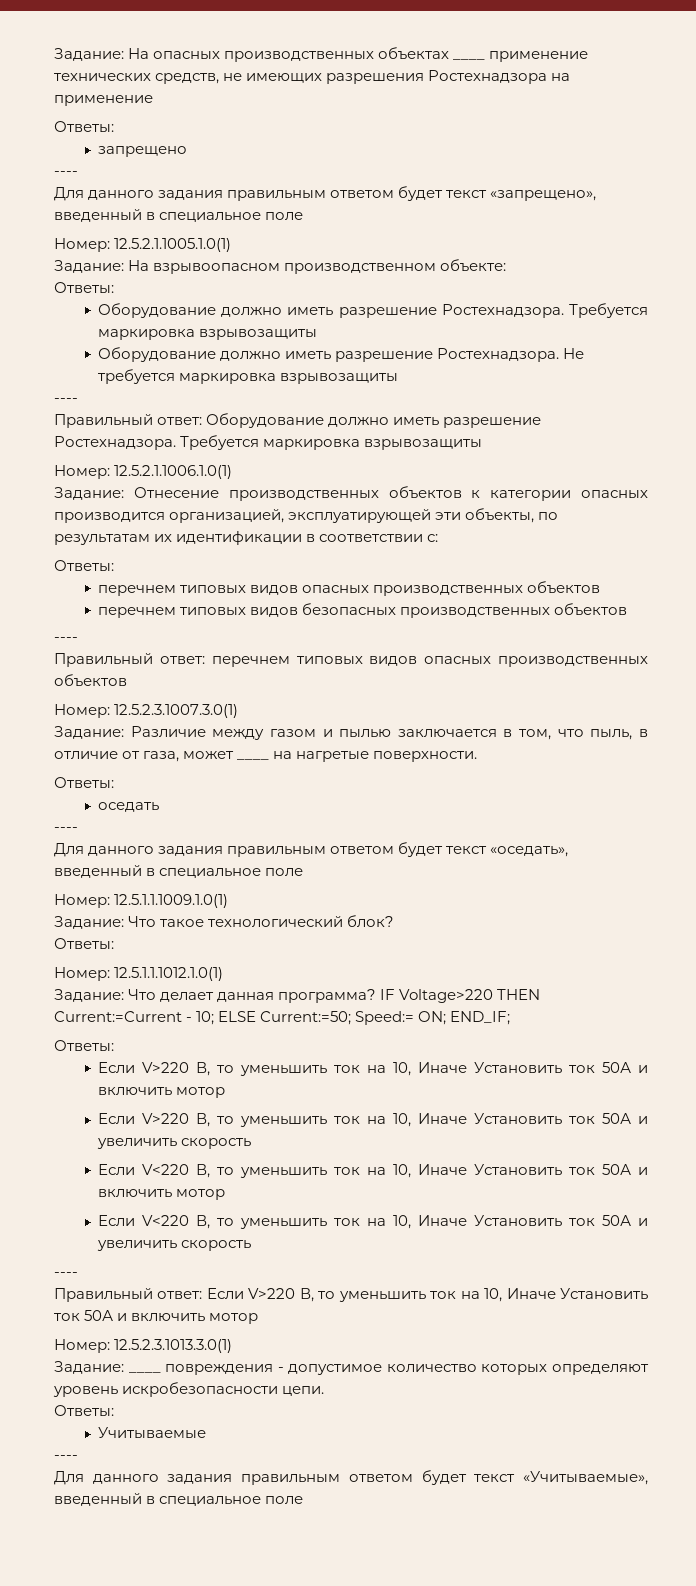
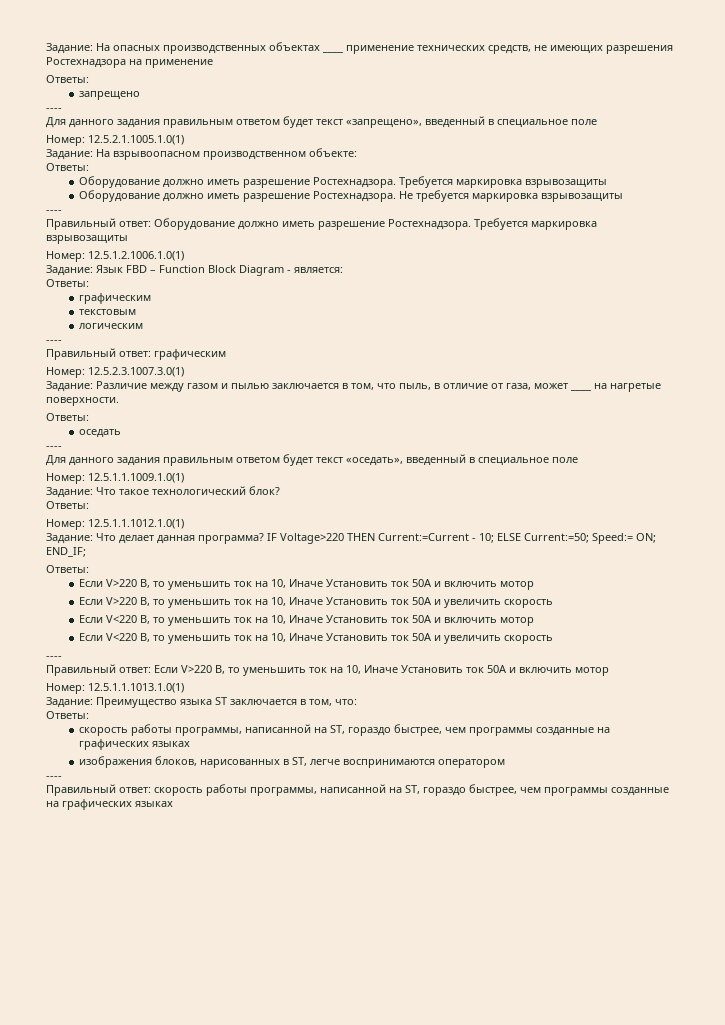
[114,465,233,479] [54,486,649,501] [54,508,559,523] [54,531,439,545] [54,560,114,572] [98,581,601,596] [98,603,628,618] [54,637,78,642] [54,653,648,667] [54,674,127,686] 12.5.2.1.1006.1.0(1) // Задание: Отнесение производственных объектов к категории опасных производится организацией, эксплуатирующей эти объекты, по результатам их идентификации в соответствии с: // Ответы: // перечнем типовых видов опасных производственных объектов // перечнем типовых видов безопасных производственных объектов // ---- // Правильный ответ: перечнем типовых видов опасных производственных объектов -> [88,251,184,261] [46,265,343,276] [46,279,89,287] [78,293,151,304] [78,309,136,315] [78,323,143,329] [46,340,62,343] [46,348,226,360] 12.5.1.2.1006.1.0(1) // Задание: Язык FBD – Function Block Diagram - является: // Ответы: // графическим // текстовым // логическим // ---- // Правильный ответ: графическим
[114,1339,233,1353] [54,1361,649,1375] [53,1382,325,1397] [54,1405,114,1417] [98,1427,207,1439] [54,1455,78,1460] [54,1470,648,1485] [54,1493,304,1506] 12.5.2.3.1013.3.0(1) // Задание: ____ повреждения - допустимое количество которых определяют уровень искробезопасности цепи. // Ответы: // Учитываемые // ---- // Для данного задания правильным ответом будет текст «Учитываемые», введенный в специальное поле -> [88,683,184,693] [46,697,357,708] [46,711,89,719] [78,724,610,736] [78,739,190,750] [78,756,505,768] [46,776,62,779] [46,784,669,796] [46,799,173,810] 12.5.1.1.1013.1.0(1) // Задание: Преимущество языка ST заключается в том, что: // Ответы: // скорость работы программы, написанной на ST, гораздо быстрее, чем программы созданные на графических языках // изображения блоков, нарисованных в ST, легче воспринимаются оператором // ---- // Правильный ответ: скорость работы программы, написанной на ST, гораздо быстрее, чем программы созданные на графических языках

